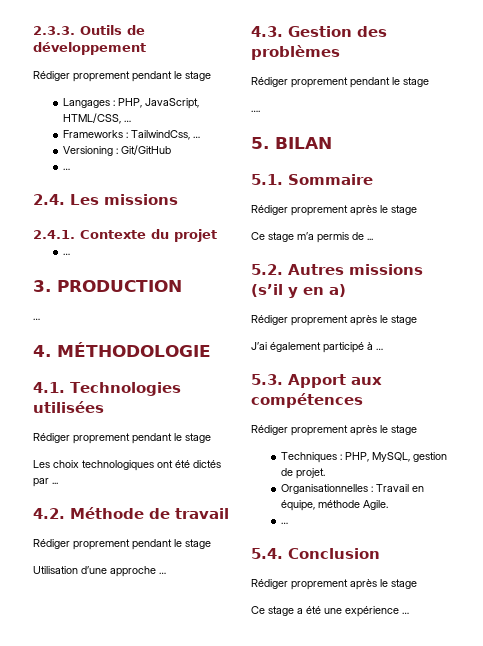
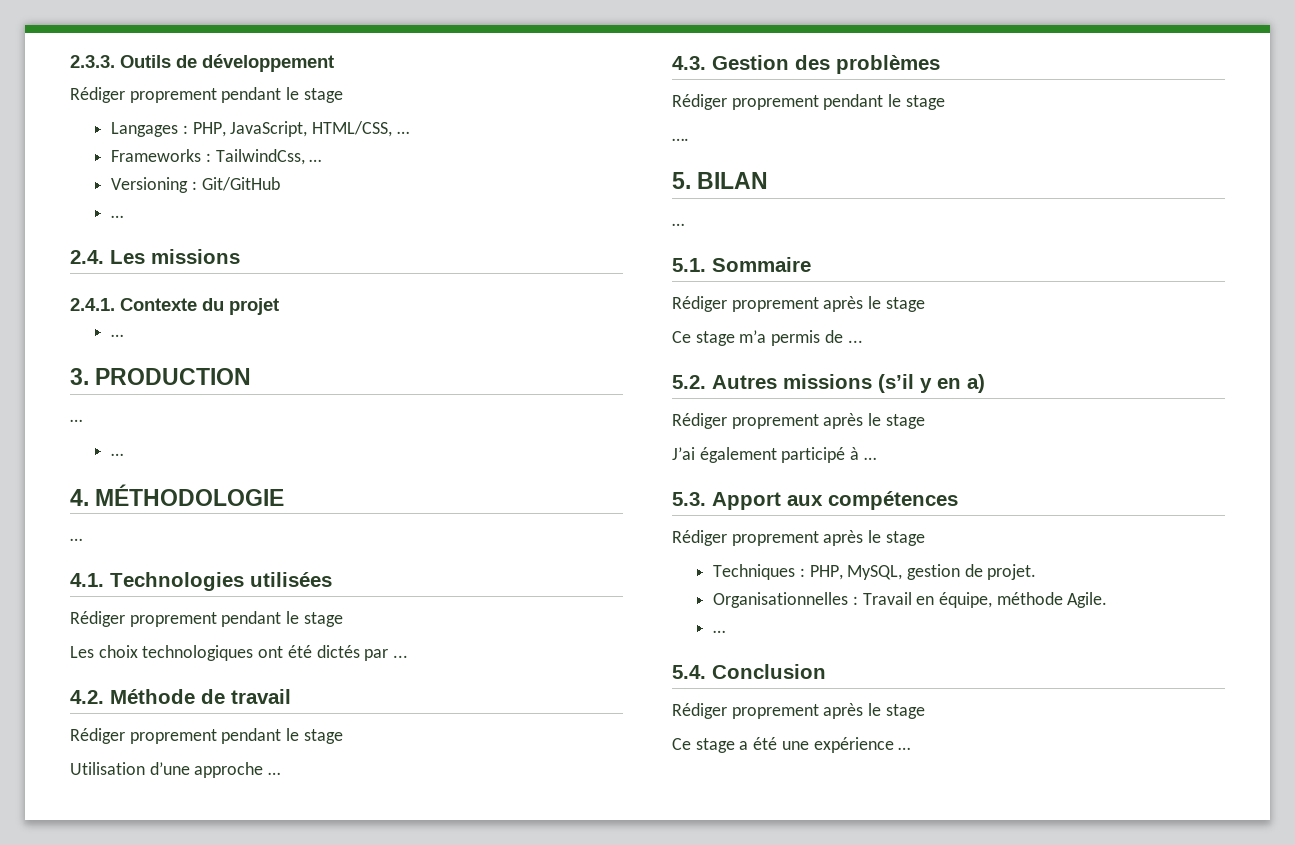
(40, 319) none -> [111,453,124,456] // …
(211, 349) none -> [70,538,82,541] // …
(332, 143) none -> [672,223,684,226] // …

